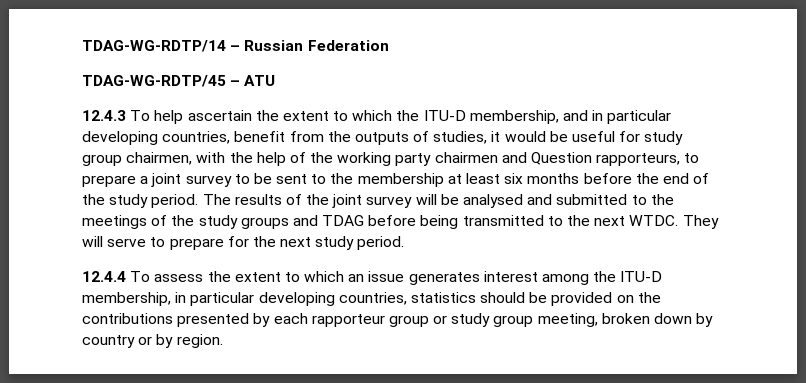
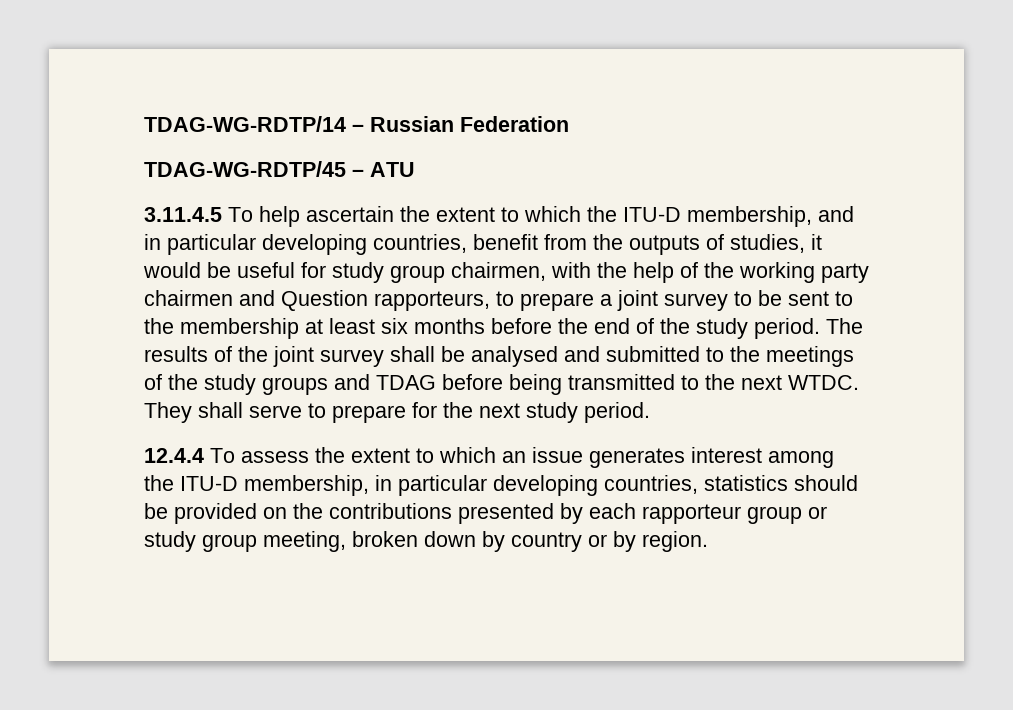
[82,110,126,121] 12.4.3 -> [144,207,222,222] 3.11.4.5
[415,194,437,205] will -> [390,346,435,362] shall
[82,236,103,247] will -> [198,402,243,418] shall

